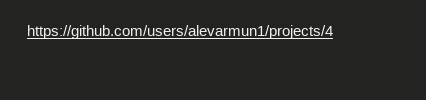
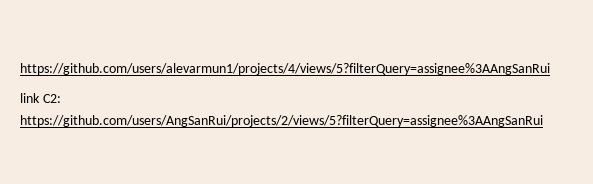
[27,25,333,39] https://github.com/users/alevarmun1/projects/4 -> [20,63,550,75] [20,93,61,103] [20,115,543,127] https://github.com/users/alevarmun1/projects/4/views/5?filterQuery=assignee%3AAngSanRui // link C2: https://github.com/users/AngSanRui/projects/2/views/5?filterQuery=assignee%3AAngSanRui

